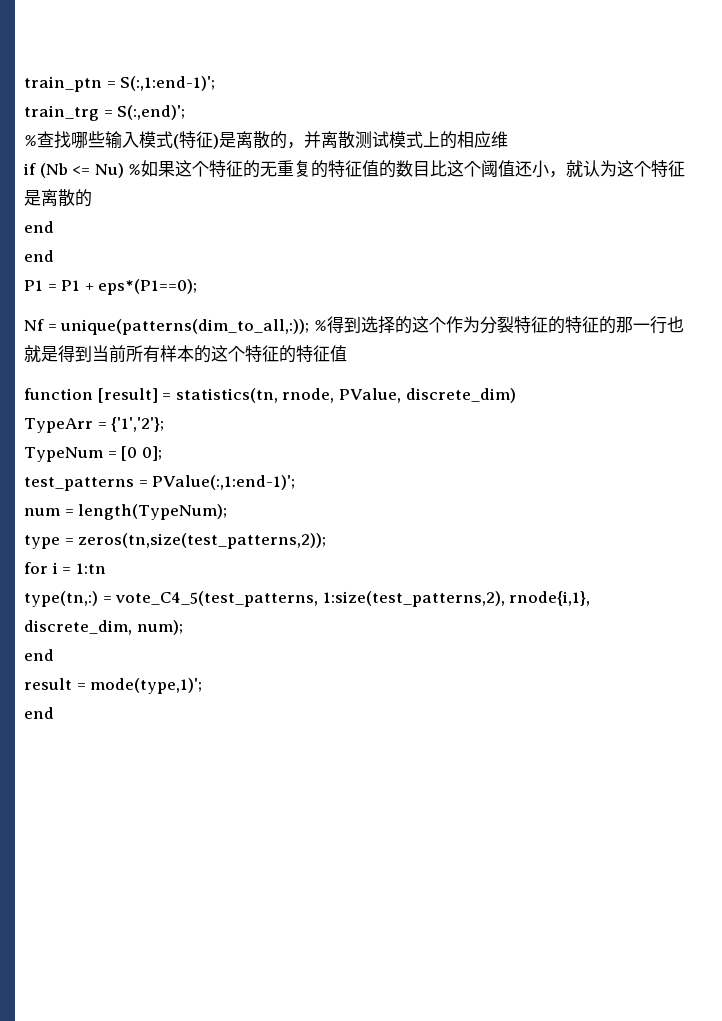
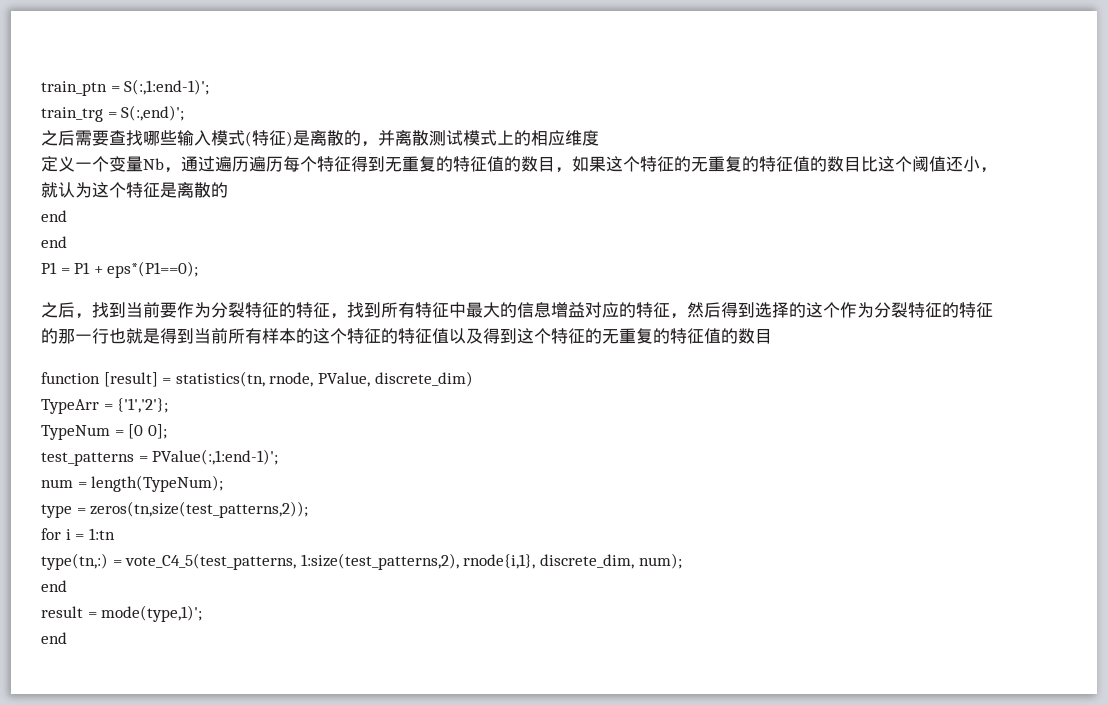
[24,135,37,146] % -> [41,130,109,146] 之后需要
[23,163,142,178] // if (Nb <= Nu) % -> [582,130,599,146] [41,156,572,173] 度 // 定义一个变量Nb，通过遍历遍历每个特征得到无重复的特征值的数目，
[24,319,327,335] Nf = unique(patterns(dim_to_all,:)); % -> [41,302,721,319] 之后，找到当前要作为分裂特征的特征，找到所有特征中最大的信息增益对应的特征，然后
(347, 353) none -> [449,328,772,344] 以及得到这个特征的无重复的特征值的数目

